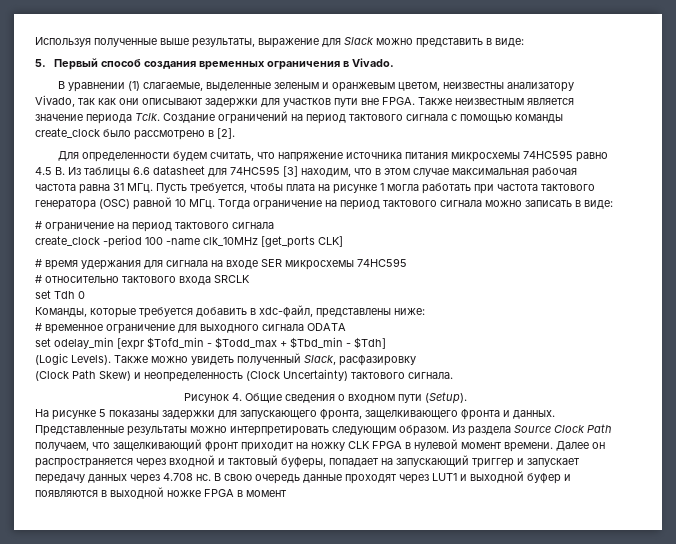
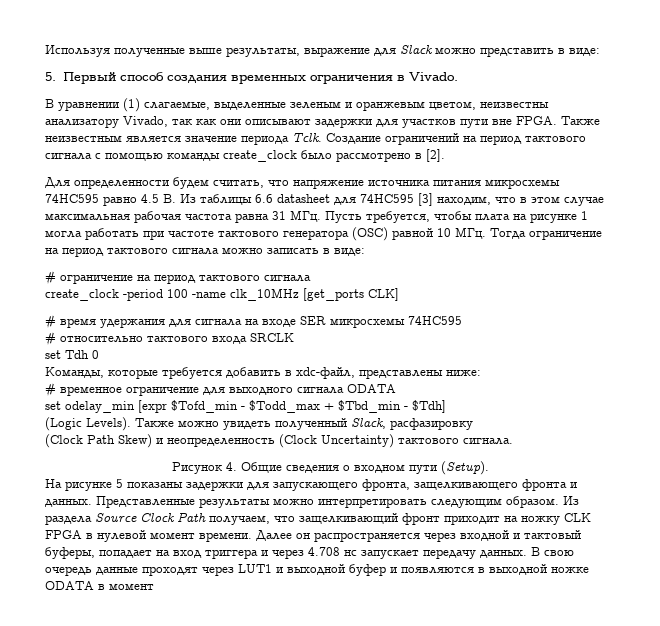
[497,184,538,191] частота -> [168,231,214,237] частоте
[396,455,580,468] [35,473,211,484] запускающий триггер и запускает передачу данных через 4.708 нс. -> [173,547,527,559] вход триггера и через 4.708 нс запускает передачу данных.
[204,489,234,497] FPGA -> [45,581,94,590] ODATA

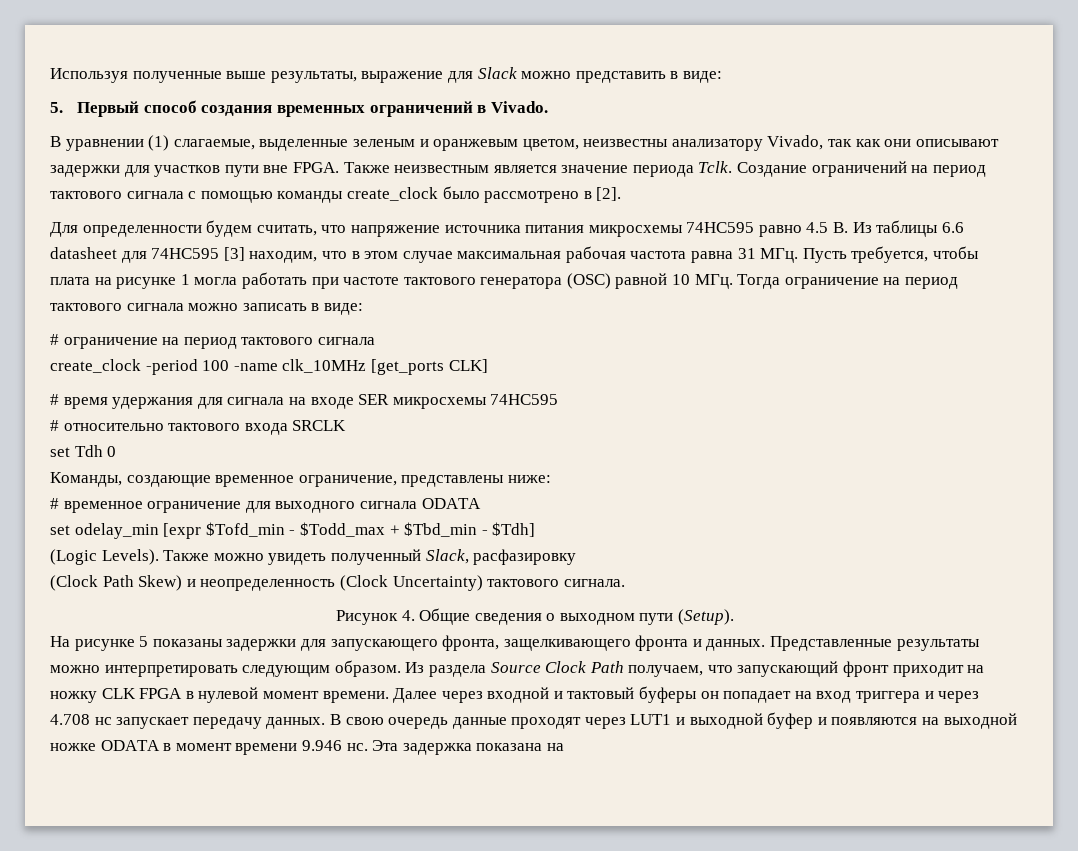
[310,75,394,84] ограничения -> [369,101,473,117] ограничений
[108,367,355,379] которые требуется добавить в xdc-файл, -> [126,475,397,487] создающие временное ограничение,
[353,464,405,473] входном -> [559,613,635,625] выходном
[299,513,398,524] защелкивающий -> [737,661,839,677] запускающий
[296,532,420,542] он распространяется -> (438, 695) none
[45,547,95,559] буферы, -> [639,686,719,703] буферы он
[478,567,485,573] в -> [922,717,940,725] на
(154, 586) none -> [235,740,564,755] времени 9.946 нс. Эта задержка показана на

